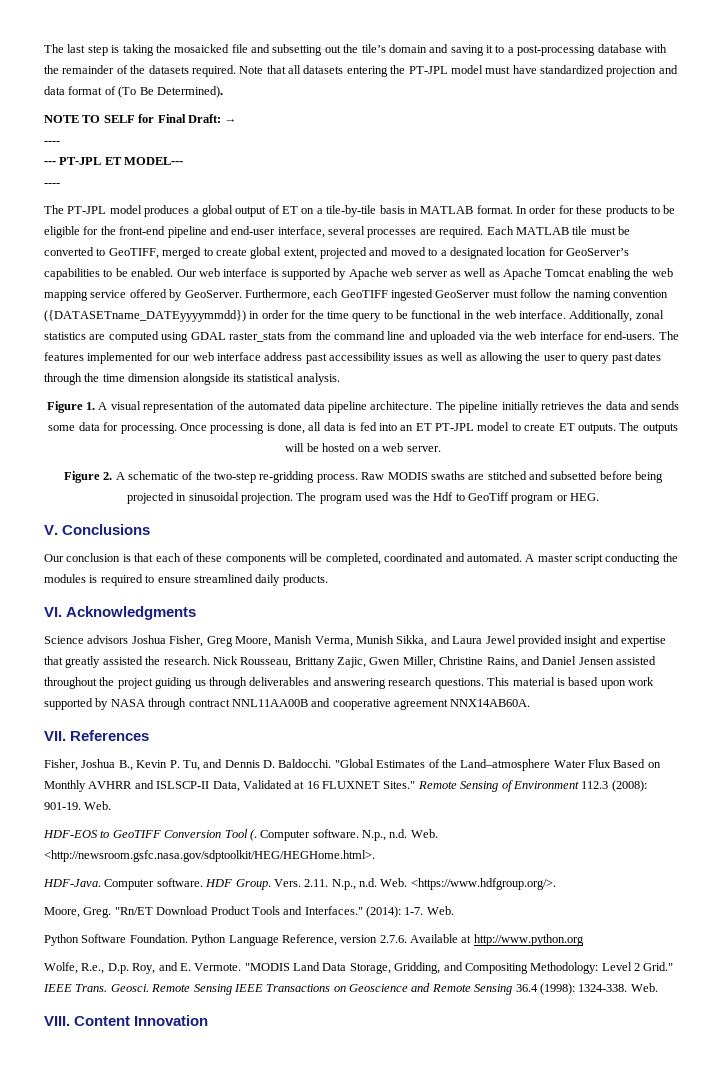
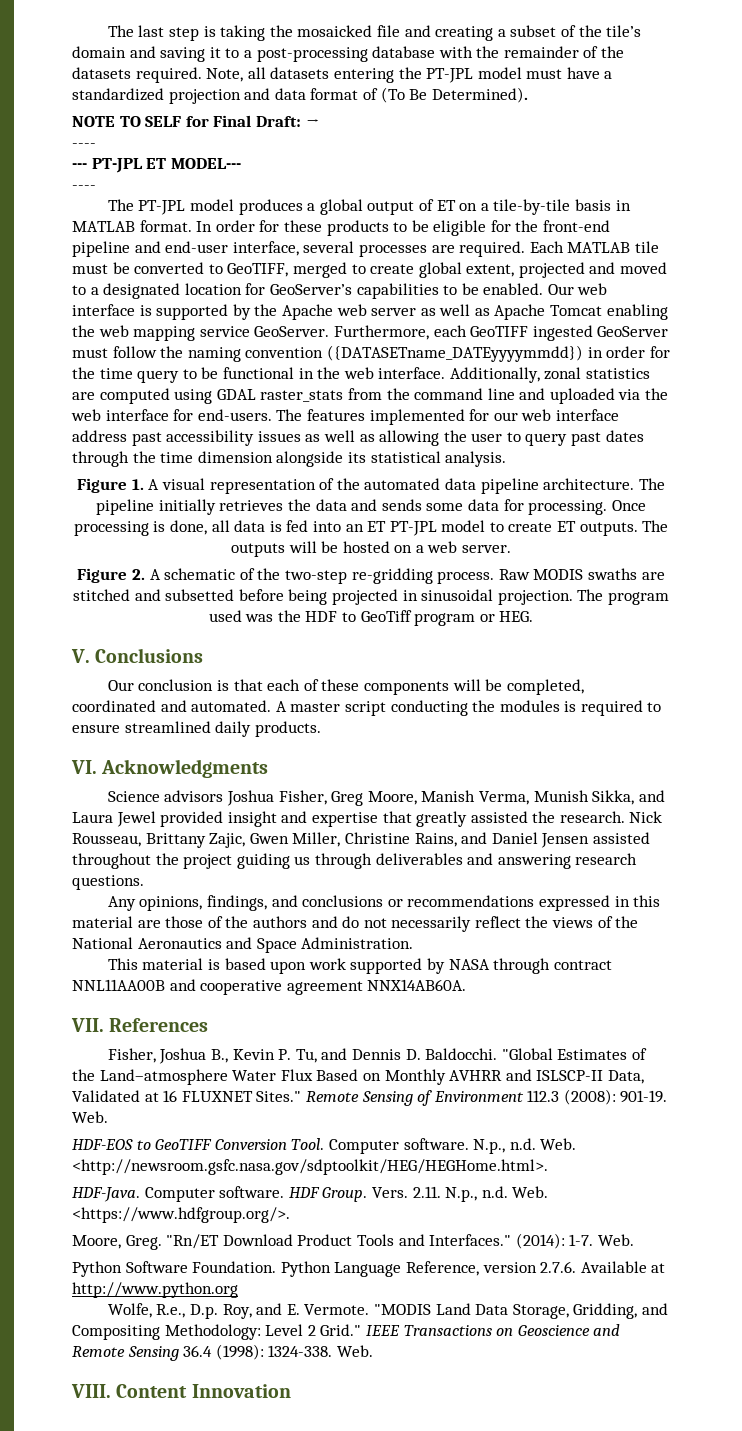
[272,44,341,56] subsetting out -> [435,25,576,41] creating a subset of
[239,65,286,74] Note that -> [206,68,244,82] Note,
(537, 69) none -> [604,71,613,79] a
(347, 274) none -> [254,304,278,316] the
[129,289,183,301] offered by -> (250, 331) none
[433,492,454,501] Hdf -> [305,611,338,622] HDF
(484, 683) none -> [107,895,661,911] [72,916,639,932] [72,937,414,953] // Any opinions, findings, and conclusions or recommendations expressed in this material are those of the authors and do not necessarily reflect the views of the National Aeronautics and Space Administration. //
[224,829,257,841] Tool (. -> [291,1138,325,1150] Tool.
[75,984,263,995] Trans. Geosci. Remote Sensing IEEE -> (400, 1330) none

